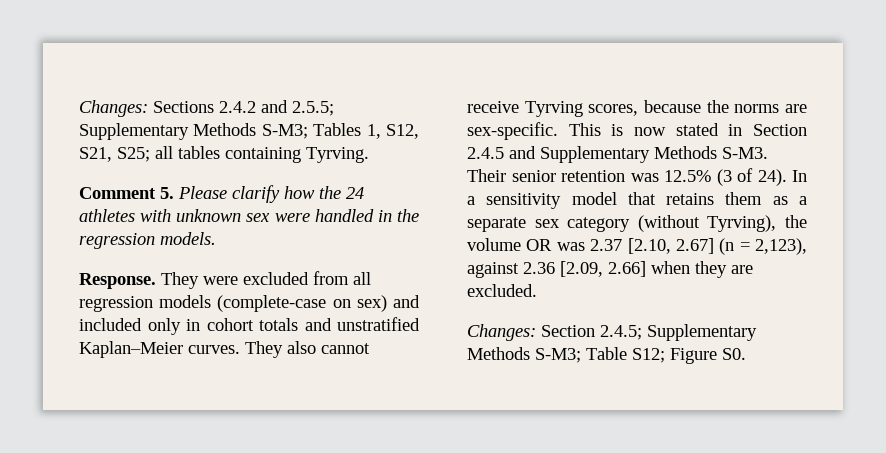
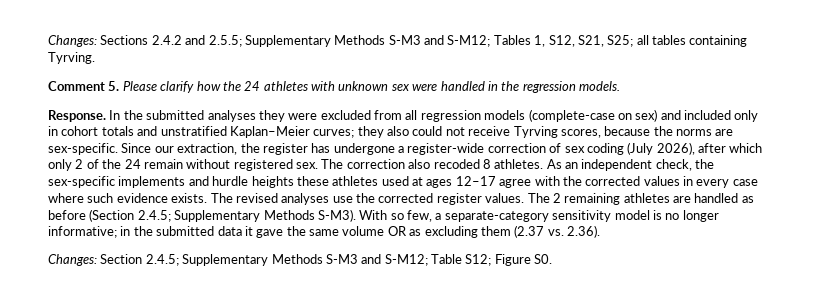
[261,124,308,139] S-M3; -> [388,35,491,47] S-M3 and S-M12;
[161,272,199,289] They -> [109,110,285,122] In the submitted analyses they
[188,341,370,358] curves. They also cannot -> [313,126,465,138] curves; they also could not
[568,123,807,136] [467,146,768,163] [467,168,807,186] [467,192,807,209] [467,215,807,232] [467,238,807,255] [467,261,753,278] [467,284,537,297] This is now stated in Section 2.4.5 and Supplementary Methods S-M3. Their senior retention was 12.5% (3 of 24). In a sensitivity model that retains them as a separate sex category (without Tyrving), the volume OR was 2.37 [2.10, 2.67] (n = 2,123), against 2.36 [2.09, 2.66] when they are excluded. -> [121,142,763,155] [48,159,715,171] [48,176,758,188] [48,193,754,205] [48,209,719,222] [48,225,600,238] Since our extraction, the register has undergone a register-wide correction of sex coding (July 2026), after which only 2 of the 24 remain without registered sex. The correction also recoded 8 athletes. As an independent check, the sex-specific implements and hurdle heights these athletes used at ages 12–17 agree with the corrected values in every case where such evidence exists. The revised analyses use the corrected register values. The 2 remaining athletes are handled as before (Section 2.4.5; Supplementary Methods S-M3). With so few, a separate-category sensitivity model is no longer informative; in the submitted data it gave the same volume OR as excluding them (2.37 vs. 2.36).
[535,348,581,363] S-M3; -> [325,254,428,266] S-M3 and S-M12;

